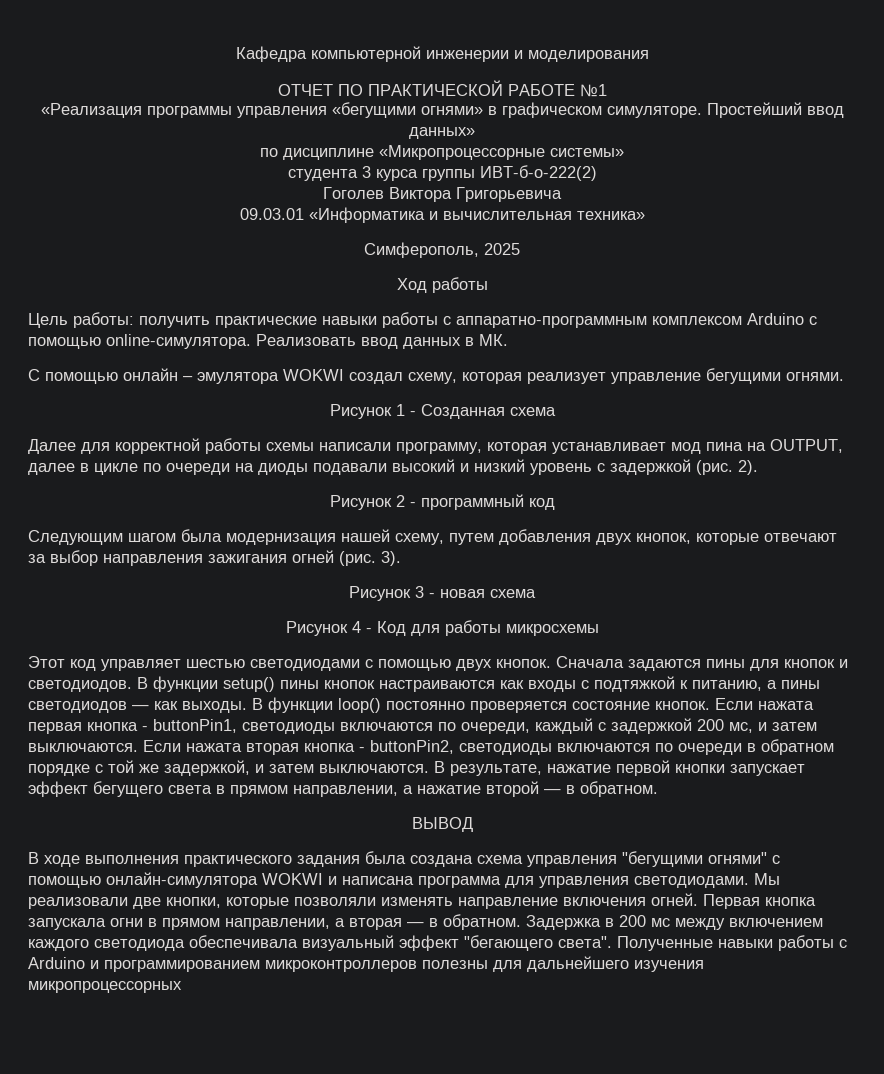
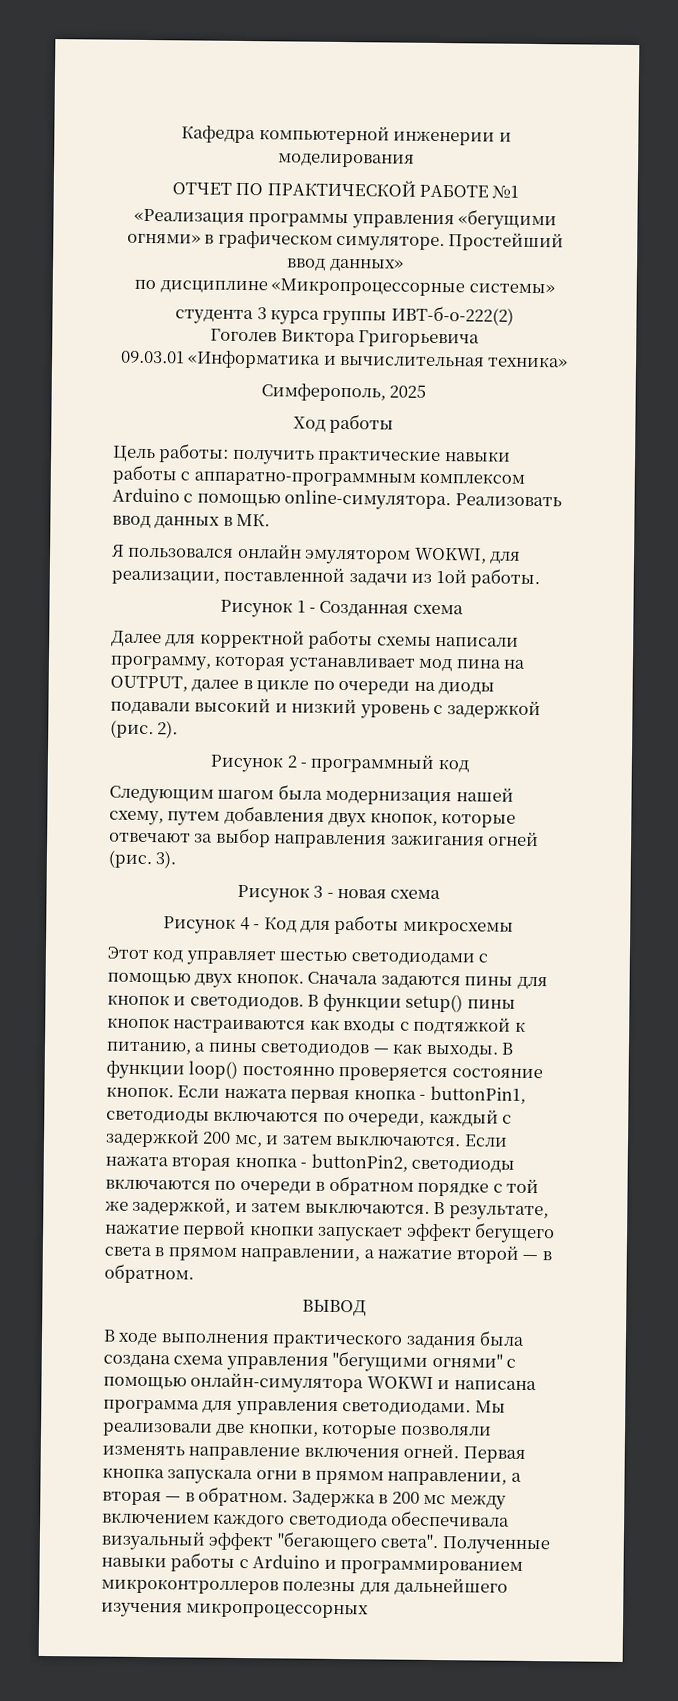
[28,368,844,384] С помощью онлайн – эмулятора WOKWI создал схему, которая реализует управление бегущими огнями. -> [112,543,522,565] [111,566,541,589] Я пользовался онлайн эмулятором WOKWI, для реализации, поставленной задачи из 1ой работы.

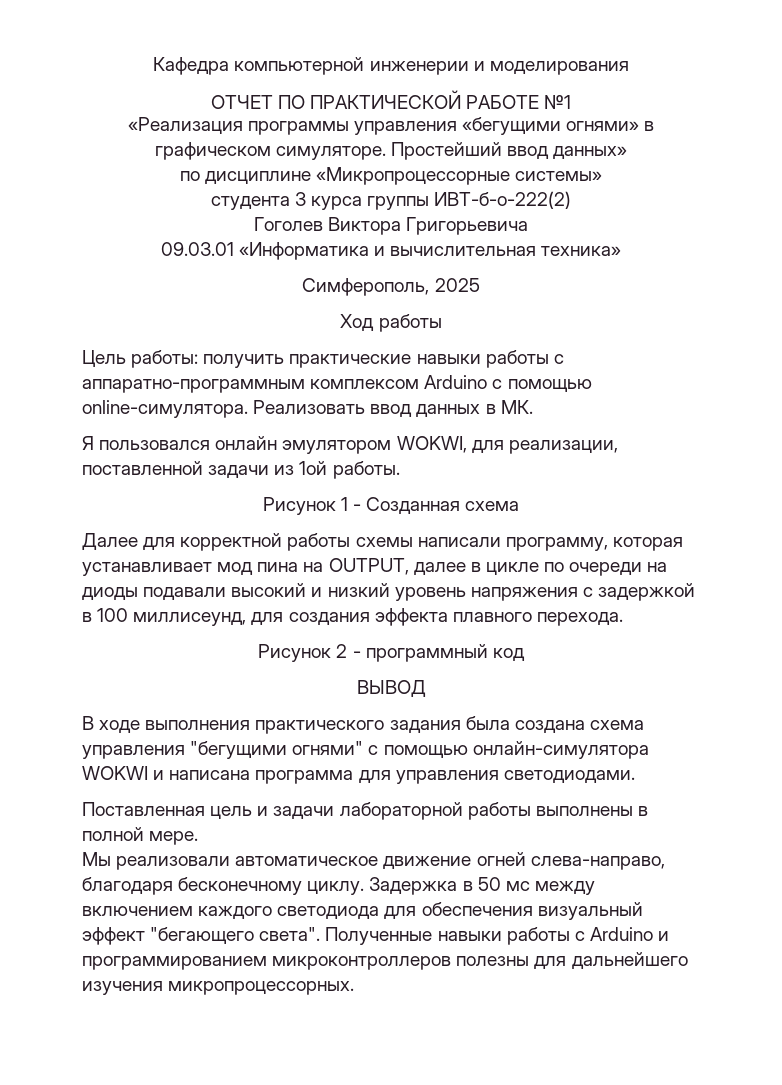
[433,700,541,720] [110,719,179,739] с задержкой (рис. 2). -> [470,583,696,601] [82,608,623,626] напряжения с задержкой в 100 миллисеунд, для создания эффекта плавного перехода.
[109,784,514,806] [109,805,517,828] [109,827,540,849] [108,849,177,869] [236,884,442,903] [163,914,514,936] [107,946,489,966] [107,971,548,990] [107,993,516,1013] [107,1016,526,1035] [106,1041,515,1058] [106,1060,543,1082] [106,1085,526,1104] [106,1108,513,1127] [105,1128,508,1148] [105,1153,516,1173] [105,1175,540,1197] [105,1196,549,1221] [105,1220,556,1244] [104,1245,552,1264] [104,1263,194,1284] // Следующим шагом была модернизация нашей схему, путем добавления двух кнопок, которые отвечают за выбор направления зажигания огней (рис. 3). // Рисунок 3 - новая схема // Рисунок 4 - Код для работы микросхемы // Этот код управляет шестью светодиодами с помощью двух кнопок. Сначала задаются пины для кнопок и светодиодов. В функции setup() пины кнопок настраиваются как входы с подтяжкой к питанию, а пины светодиодов — как выходы. В функции loop() постоянно проверяется состояние кнопок. Если нажата первая кнопка - buttonPin1, светодиоды включаются по очереди, каждый с задержкой 200 мс, и затем выключаются. Если нажата вторая кнопка - buttonPin2, светодиоды включаются по очереди в обратном порядке с той же задержкой, и затем выключаются. В результате, нажатие первой кнопки запускает эффект бегущего света в прямом направлении, а нажатие второй — в обратном. -> (525, 654) none
[474,1400,506,1413] [102,1422,492,1439] [102,1443,526,1463] [102,1467,522,1486] [102,1486,289,1507] Мы реализовали две кнопки, которые позволяли изменять направление включения огней. Первая кнопка запускала огни в прямом направлении, а вторая — в обратном. -> [82,802,648,820] [82,827,199,845] [82,852,665,870] [82,877,365,895] // Поставленная цель и задачи лабораторной работы выполнены в полной мере. // Мы реализовали автоматическое движение огней слева-направо, благодаря бесконечному циклу.
[391,1491,420,1504] 200 -> [477,877,501,891] 50
[391,1510,511,1527] обеспечивала -> [384,902,533,919] для обеспечения
[186,1602,370,1619] микропроцессорных -> [168,981,355,995] микропроцессорных.

